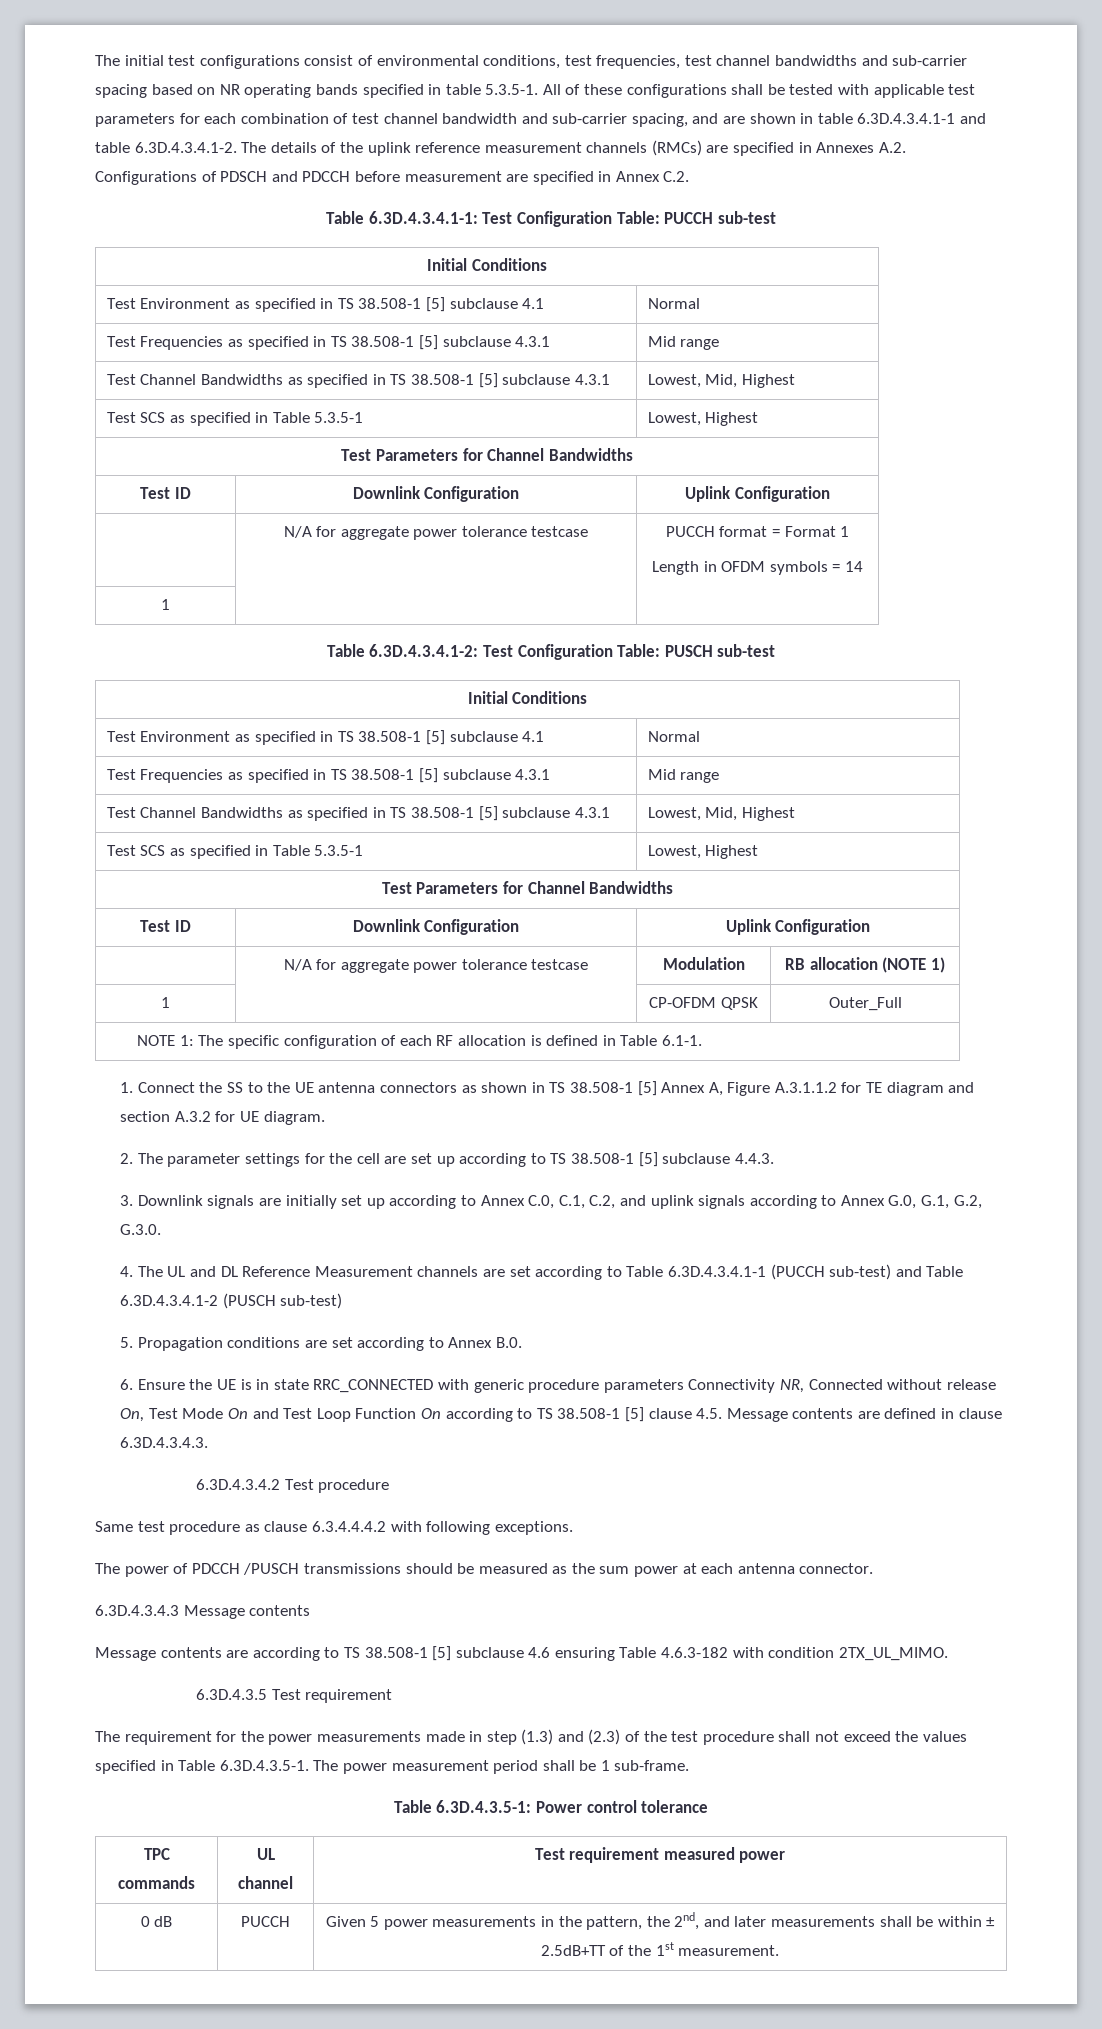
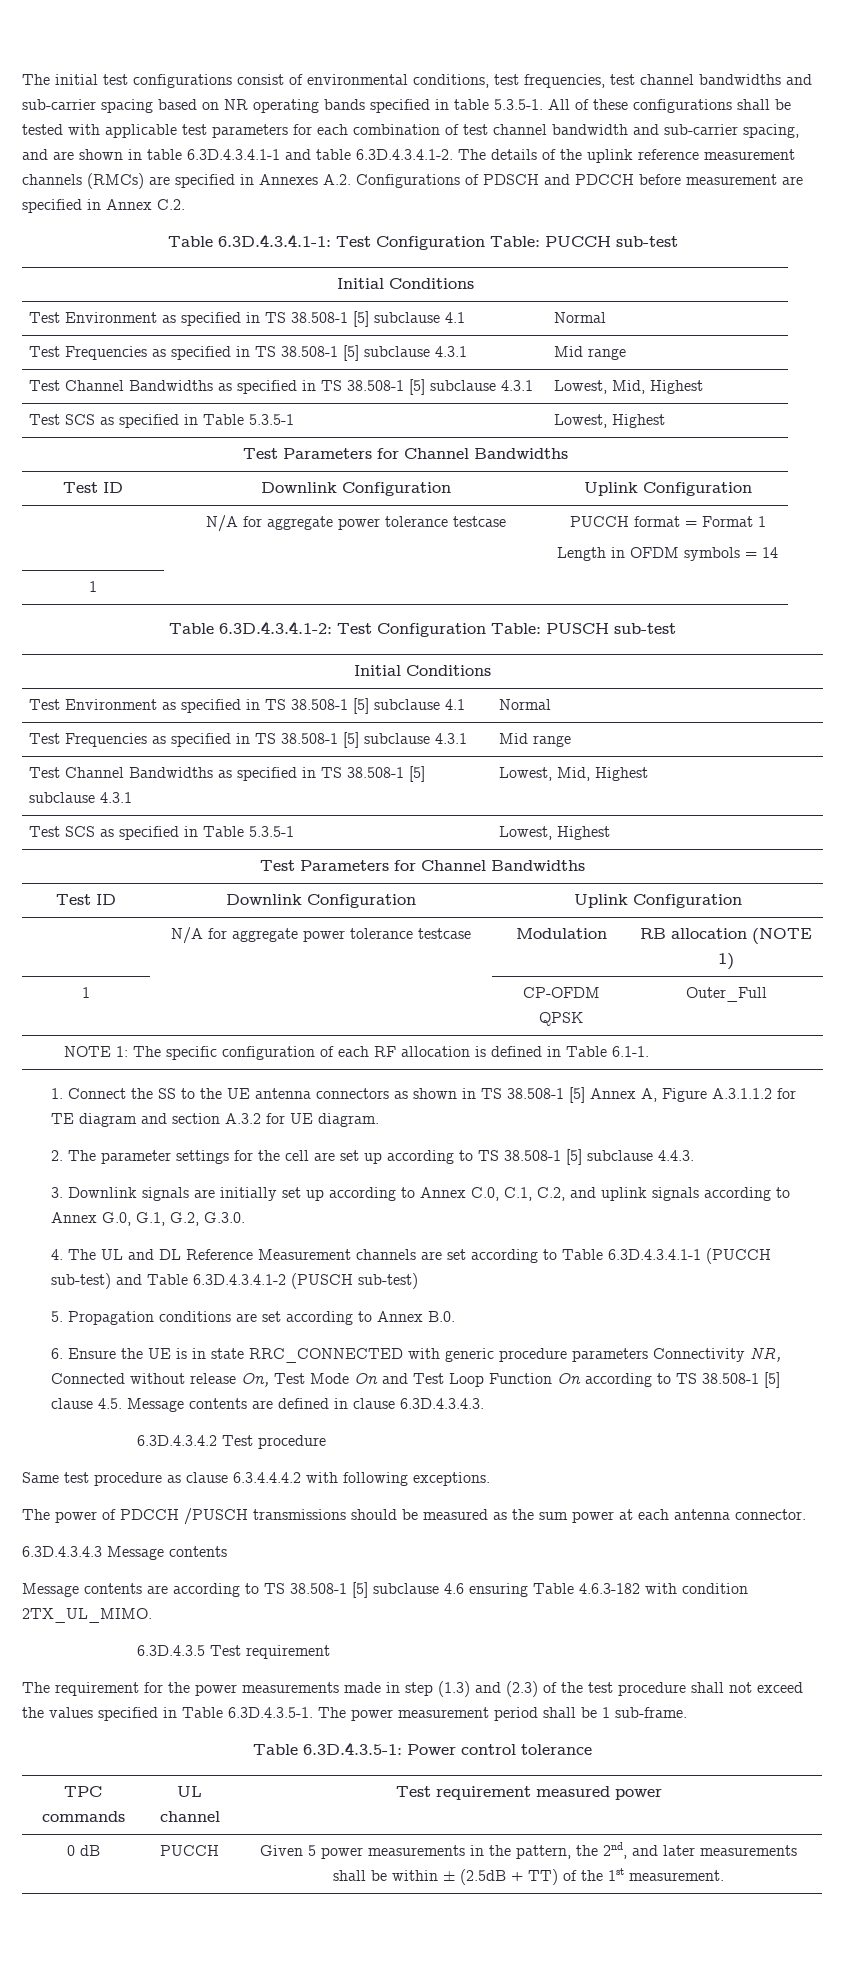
[540,1945,606,1956] 2.5dB+TT -> [460,1869,558,1885] (2.5dB + TT)

